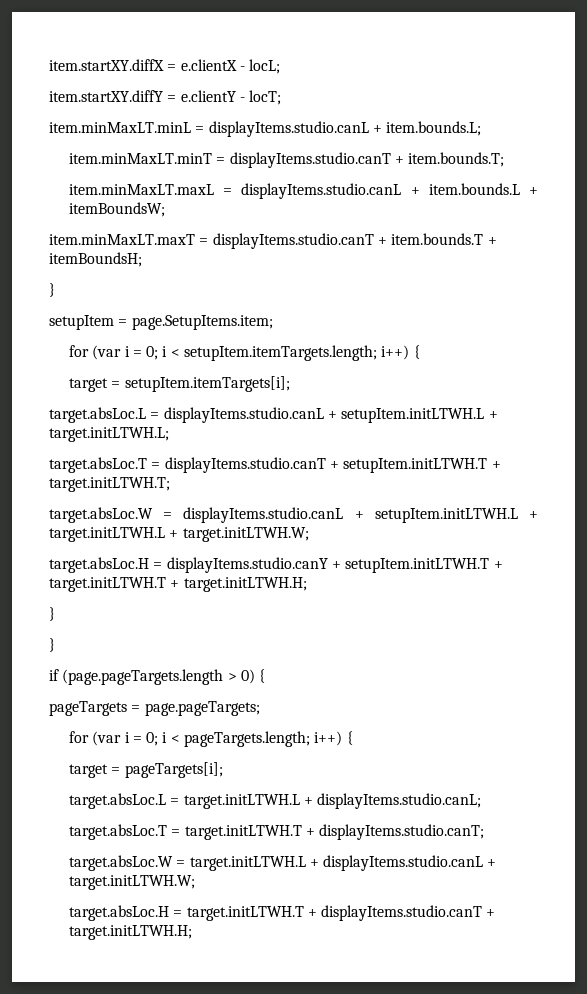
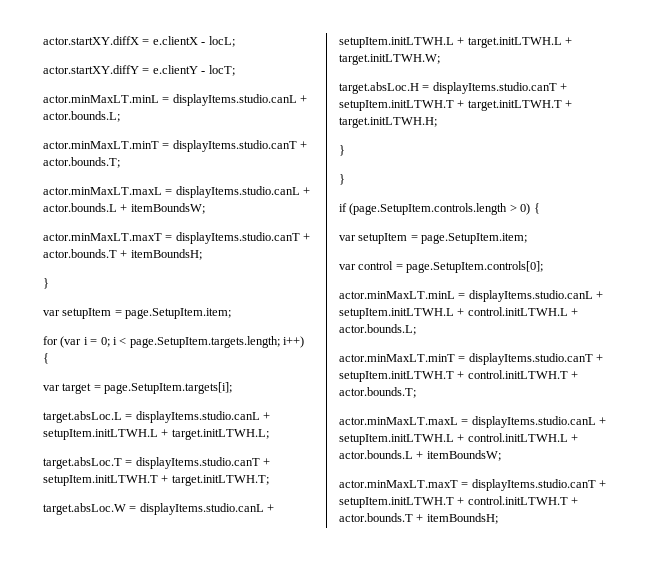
[49,59,164,71] item.startXY.diffX -> [43,36,139,45] actor.startXY.diffX
[49,90,163,102] item.startXY.diffY -> [43,65,139,74] actor.startXY.diffY
[49,121,482,137] [68,152,505,168] [68,183,538,199] [68,202,165,217] [49,233,484,249] item.minMaxLT.minL = displayItems.studio.canL + item.bounds.L; // item.minMaxLT.minT = displayItems.studio.canT + item.bounds.T; // item.minMaxLT.maxL = displayItems.studio.canL + item.bounds.L + itemBoundsW; // item.minMaxLT.maxT = displayItems.studio.canT + item.bounds.T -> [43,94,308,106] [43,111,120,122] [43,140,308,152] [43,157,120,168] [43,186,311,198] [43,203,205,214] [43,232,311,244] [43,249,117,258] actor.minMaxLT.minL = displayItems.studio.canL + actor.bounds.L; // actor.minMaxLT.minT = displayItems.studio.canT + actor.bounds.T; // actor.minMaxLT.maxL = displayItems.studio.canL + actor.bounds.L + itemBoundsW; // actor.minMaxLT.maxT = displayItems.studio.canT + actor.bounds.T
[49,315,273,330] [68,345,420,361] [68,376,290,392] setupItem = page.SetupItems.item; // for (var i = 0; i < setupItem.itemTargets.length; i++) { // target = setupItem.itemTargets[i]; -> [43,308,232,319] [43,336,304,348] [43,353,49,364] [43,382,233,394] var setupItem = page.SetupItem.item; // for (var i = 0; i < page.SetupItem.targets.length; i++) { // var target = page.SetupItem.targets[i];
[166,557,328,573] displayItems.studio.canY -> [432,82,557,94] displayItems.studio.canT
[62,669,224,685] (page.pageTargets.length -> [349,203,508,215] (page.SetupItem.controls.length
[49,701,260,716] [68,731,353,747] [68,762,223,778] [68,793,482,809] [68,824,485,840] [68,855,497,871] [68,875,195,890] [68,905,496,921] [68,925,192,940] pageTargets = page.pageTargets; // for (var i = 0; i < pageTargets.length; i++) { // target = pageTargets[i]; // target.absLoc.L = target.initLTWH.L + displayItems.studio.canL; // target.absLoc.T = target.initLTWH.T + displayItems.studio.canT; // target.absLoc.W = target.initLTWH.L + displayItems.studio.canL + target.initLTWH.W; // target.absLoc.H = target.initLTWH.T + displayItems.studio.canT + target.initLTWH.H; -> [339,233,528,244] [339,261,544,273] [339,290,604,302] [339,307,579,319] [339,324,416,335] [339,353,604,365] [339,370,579,382] [339,387,416,398] [339,416,607,428] [339,433,579,445] [339,450,501,461] [339,479,607,491] [339,496,579,508] [339,513,498,524] var setupItem = page.SetupItem.item; // var control = page.SetupItem.controls[0]; // actor.minMaxLT.minL = displayItems.studio.canL + setupItem.initLTWH.L + control.initLTWH.L + actor.bounds.L; // actor.minMaxLT.minT = displayItems.studio.canT + setupItem.initLTWH.T + control.initLTWH.T + actor.bounds.T; // actor.minMaxLT.maxL = displayItems.studio.canL + setupItem.initLTWH.L + control.initLTWH.L + actor.bounds.L + itemBoundsW; // actor.minMaxLT.maxT = displayItems.studio.canT + setupItem.initLTWH.T + control.initLTWH.T + actor.bounds.T + itemBoundsH;

